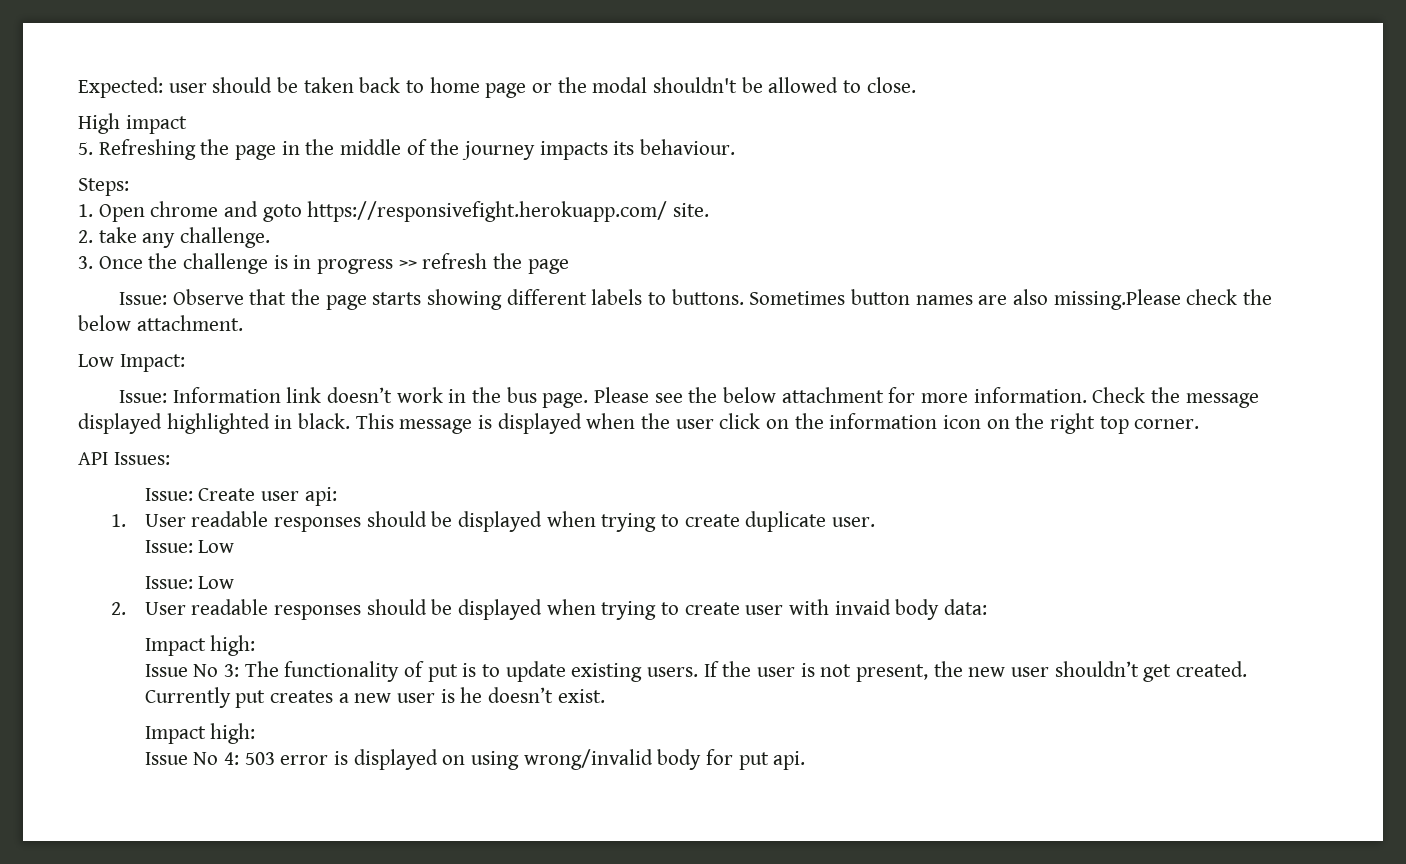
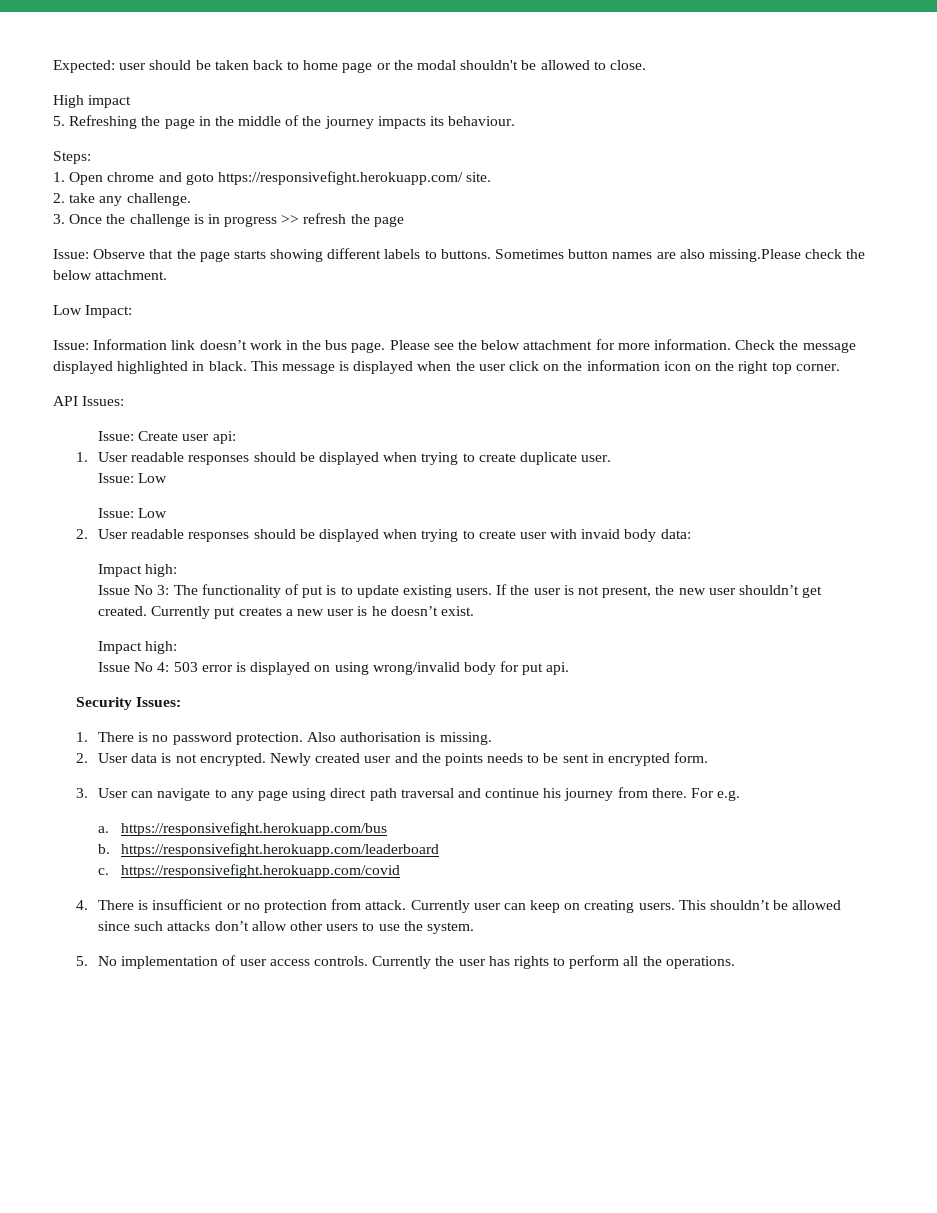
(806, 760) none -> [75,697,181,710] [75,732,492,745] [75,752,709,766] [75,787,741,801] [98,822,387,836] [98,843,439,857] [98,864,400,878] [75,899,842,913] [98,921,474,934] [75,955,735,969] // Security Issues: // 1. There is no password protection. Also authorisation is missing. // 2. User data is not encrypted. Newly created user and the points needs to be sent in encrypted form. // 3. User can navigate to any page using direct path traversal and continue his journey from there. For e.g. // a. https://responsivefight.herokuapp.com/bus // b. https://responsivefight.herokuapp.com/leaderboard // c. https://responsivefight.herokuapp.com/covid // 4. There is insufficient or no protection from attack. Currently user can keep on creating users. This shouldn’t be allowed since such attacks don’t allow other users to use the system. // 5. No implementation of user access controls. Currently the user has rights to perform all the operations.

